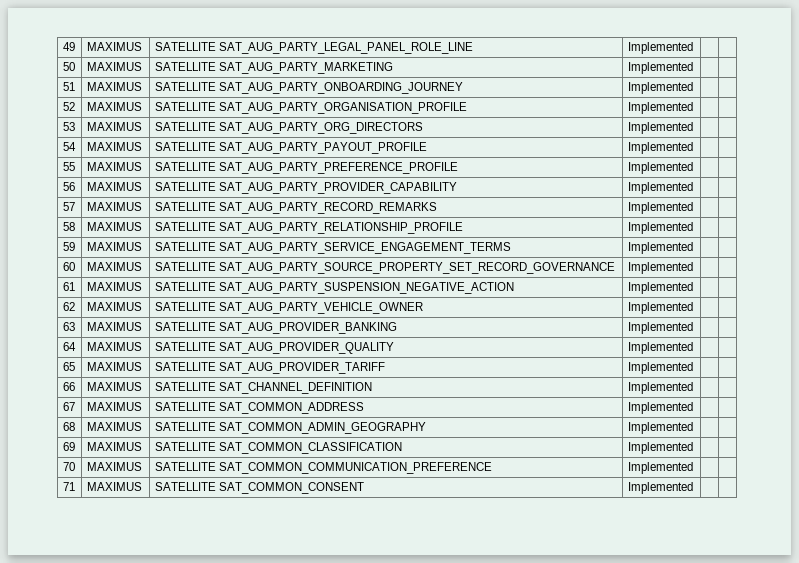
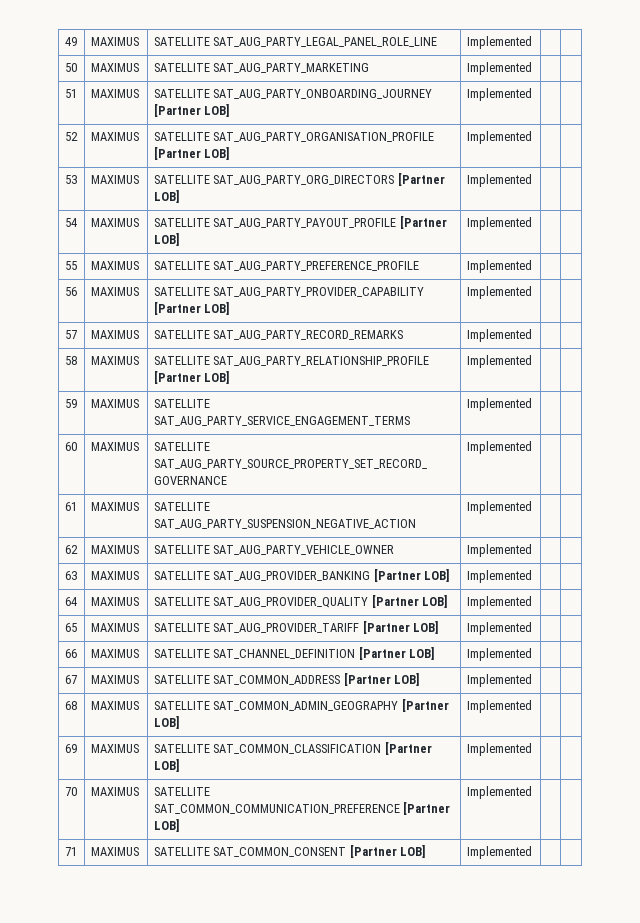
(463, 88) none -> [153,104,230,117] [Partner LOB]
(467, 108) none -> [153,147,230,160] [Partner LOB]
(423, 128) none -> [397,173,445,186] [153,190,179,203] [Partner LOB]
(427, 148) none -> [399,216,447,229] [153,233,179,246] [Partner LOB]
(457, 188) none -> [153,302,230,315] [Partner LOB]
(463, 228) none -> [153,371,230,384] [Partner LOB]
(397, 328) none -> [373,569,450,582] [Partner LOB]
(394, 348) none -> [371,595,448,608] [Partner LOB]
(385, 368) none -> [362,621,439,634] [Partner LOB]
(372, 388) none -> [358,647,435,660] [Partner LOB]
(364, 408) none -> [343,673,420,686] [Partner LOB]
(426, 428) none -> [401,699,449,712] [153,716,179,729] [Partner LOB]
(402, 448) none -> [384,742,432,755] [153,759,179,772] [Partner LOB]
(492, 468) none -> [403,802,451,815] [153,819,179,832] [Partner LOB]
(364, 488) none -> [349,845,426,858] [Partner LOB]

